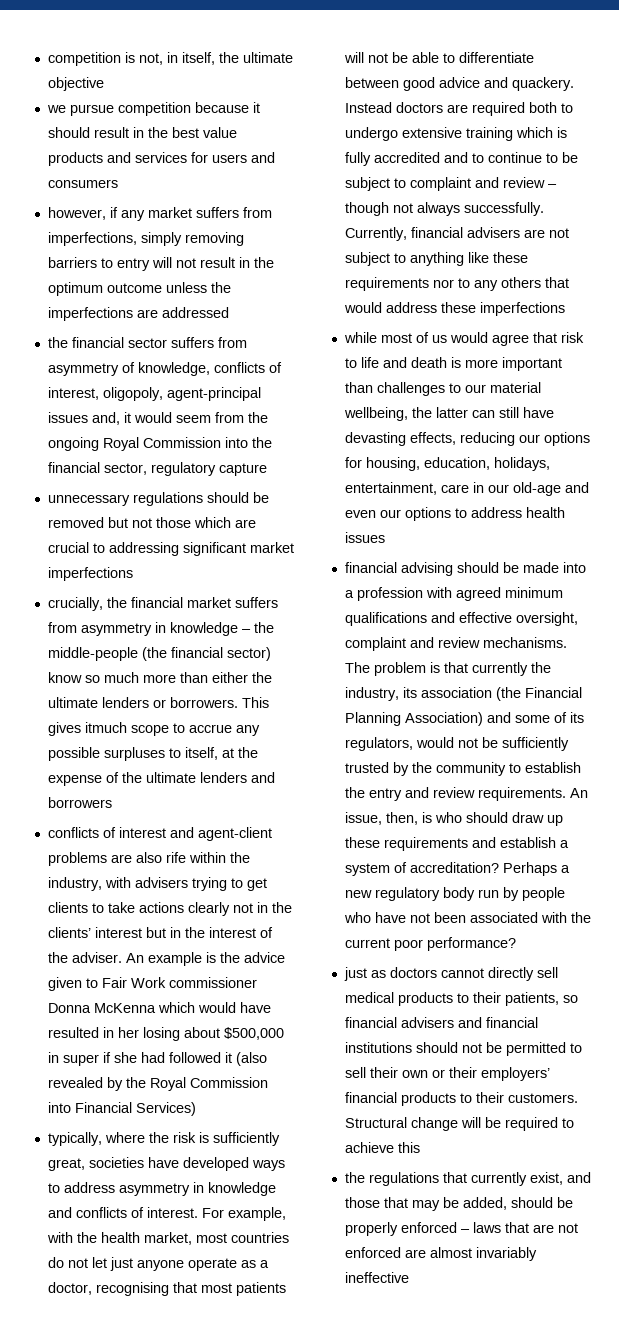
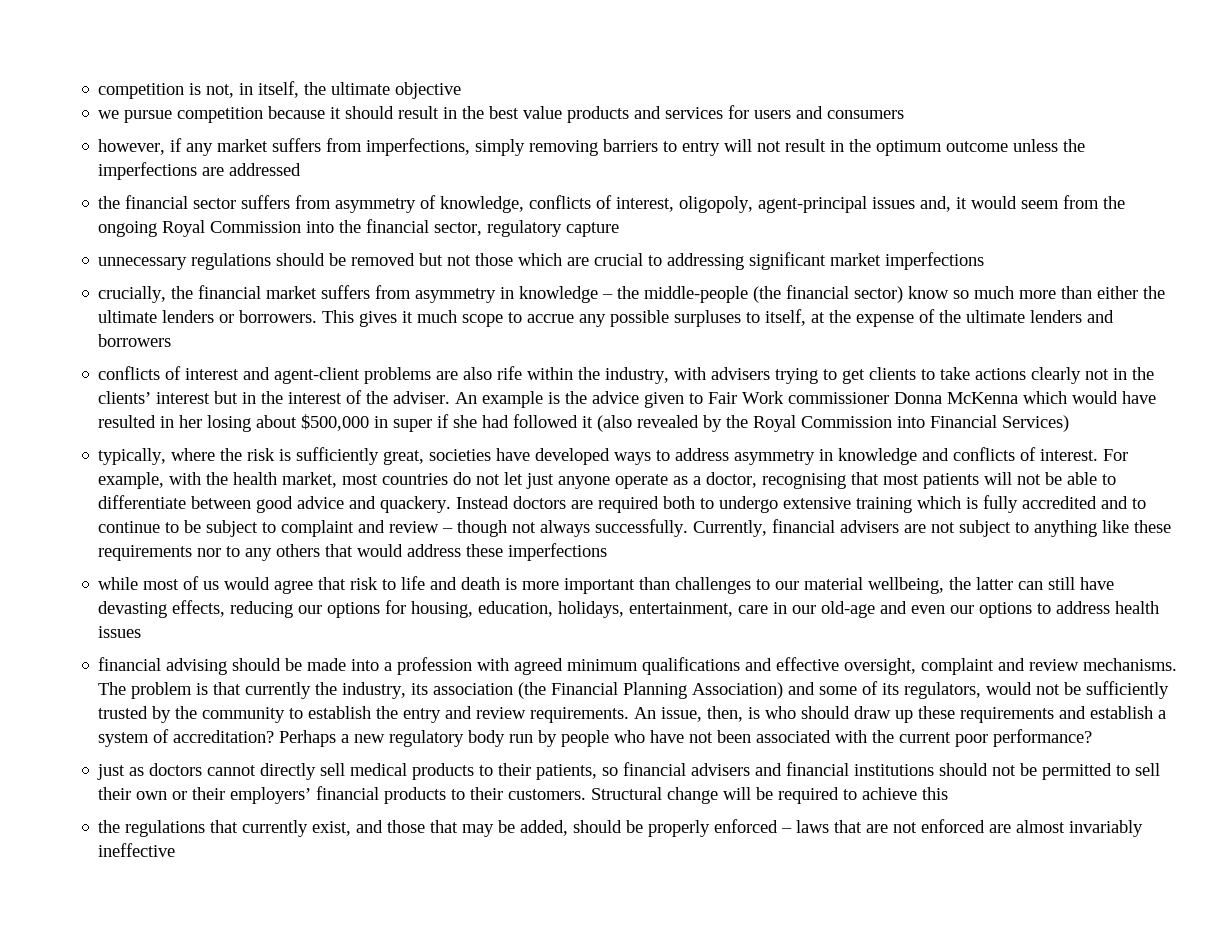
[84,722,127,733] itmuch -> [402,310,458,323] it much

